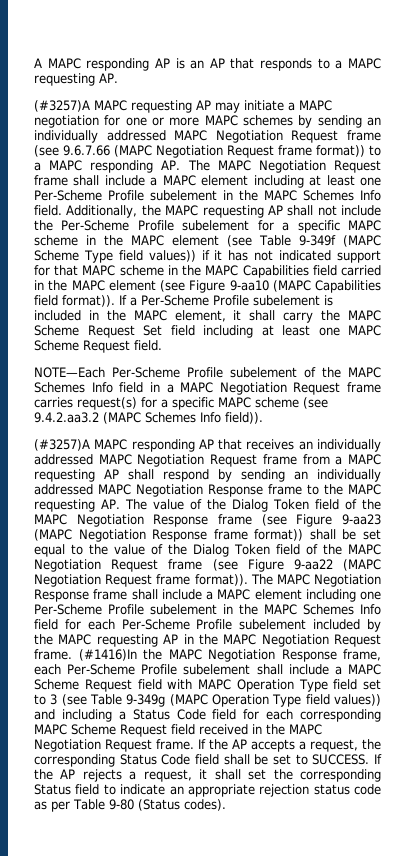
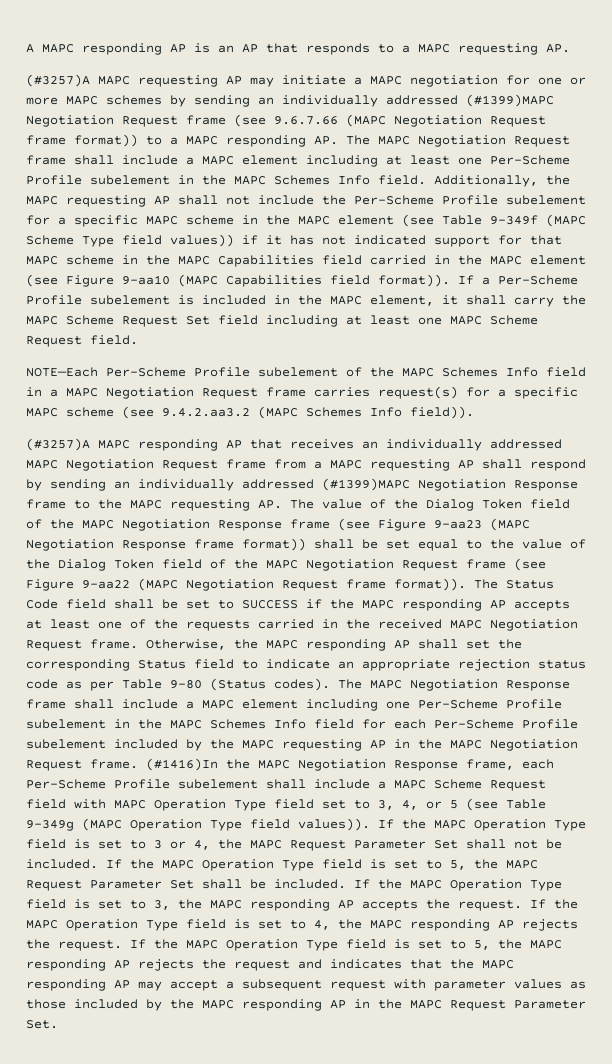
[174,130,208,141] MAPC -> [466,94,554,107] (#1399)MAPC
[98,484,131,495] MAPC -> [322,478,410,491] (#1399)MAPC
(273, 579) none -> [506,580,554,589] [26,599,570,611] [26,619,578,631] [26,639,522,651] [26,659,586,671] [26,678,362,691] Status Code field shall be set to SUCCESS if the MAPC responding AP accepts at least one of the requests carried in the received MAPC Negotiation Request frame. Otherwise, the MAPC responding AP shall set the corresponding Status field to indicate an appropriate rejection status code as per Table 9-80 (Status codes). The
[50,694,58,705] 3 -> [378,800,458,810] 3, 4, or 5
[333,694,381,706] [34,709,381,722] [34,724,322,737] [34,739,381,752] [34,754,383,767] [34,769,382,782] [34,784,381,797] [34,799,226,812] values)) and including a Status Code field for each corresponding MAPC Scheme Request field received in the MAPC Negotiation Request frame. If the AP accepts a request, the corresponding Status Code field shall be set to SUCCESS. If the AP rejects a request, it shall set the corresponding Status field to indicate an appropriate rejection status code as per Table 9-80 (Status codes). -> [298,818,586,831] [26,839,562,851] [26,859,538,871] [26,879,562,891] [26,899,578,911] [26,919,578,931] [26,939,562,951] [26,959,514,971] [26,979,586,991] [26,999,586,1011] [26,1020,58,1029] values)). If the MAPC Operation Type field is set to 3 or 4, the MAPC Request Parameter Set shall not be included. If the MAPC Operation Type field is set to 5, the MAPC Request Parameter Set shall be included. If the MAPC Operation Type field is set to 3, the MAPC responding AP accepts the request. If the MAPC Operation Type field is set to 4, the MAPC responding AP rejects the request. If the MAPC Operation Type field is set to 5, the MAPC responding AP rejects the request and indicates that the MAPC responding AP may accept a subsequent request with parameter values as those included by the MAPC responding AP in the MAPC Request Parameter Set.

